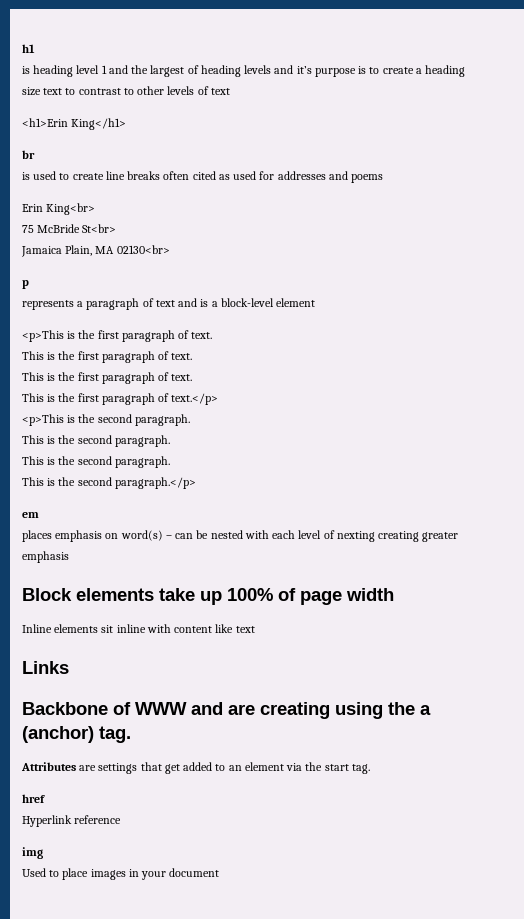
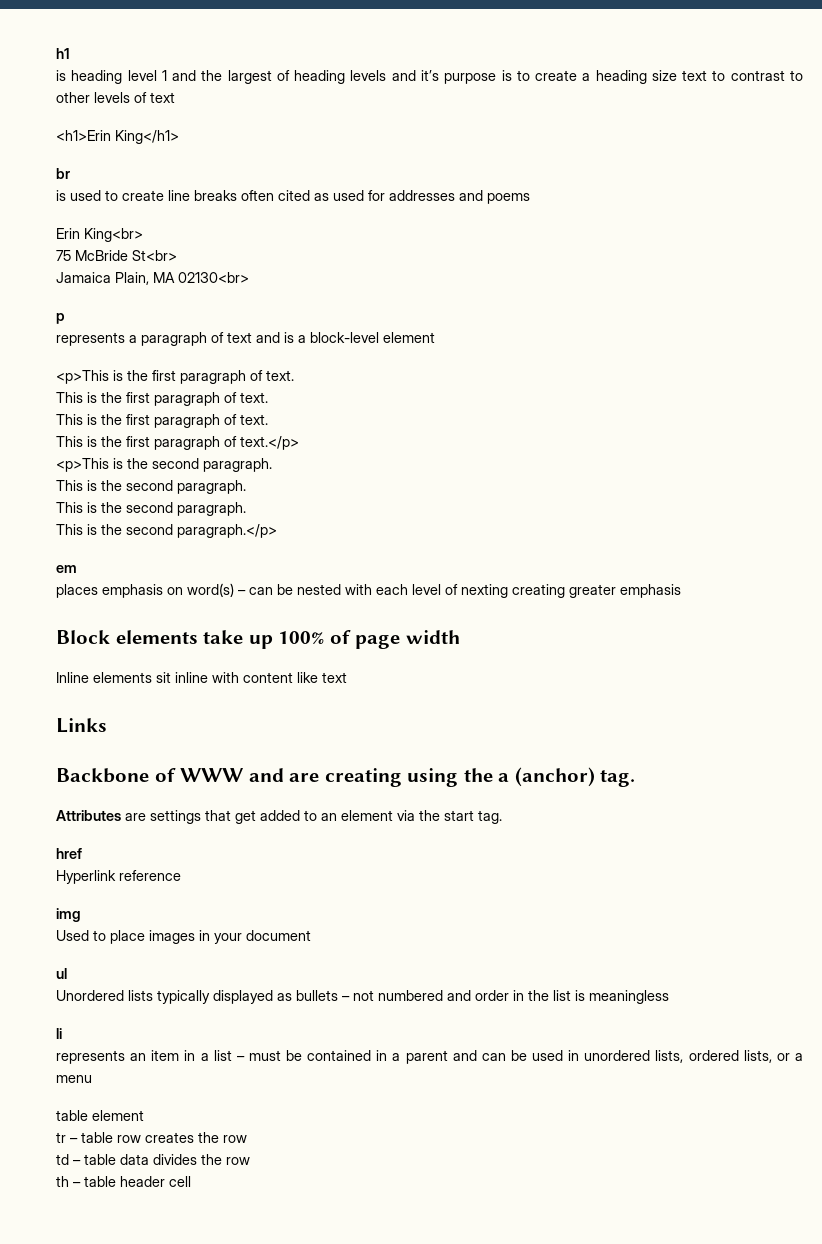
(220, 872) none -> [56,968,67,979] [56,990,669,1004] [56,1028,62,1039] [56,1050,804,1064] [56,1075,92,1083] [56,1110,144,1121] [56,1132,247,1143] [56,1154,250,1165] [56,1176,191,1187] // ul // Unordered lists typically displayed as bullets – not numbered and order in the list is meaningless // li // represents an item in a list – must be contained in a parent and can be used in unordered lists, ordered lists, or a menu // table element // tr – table row creates the row // td – table data divides the row // th – table header cell

